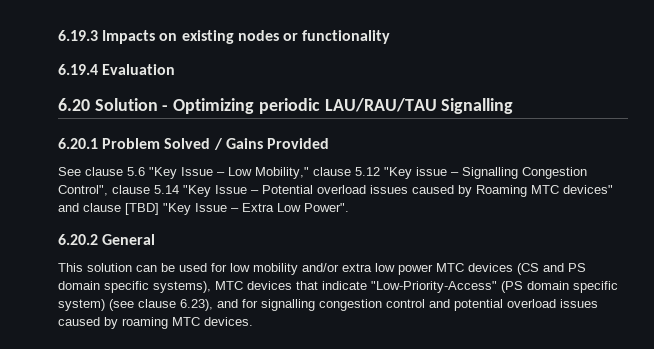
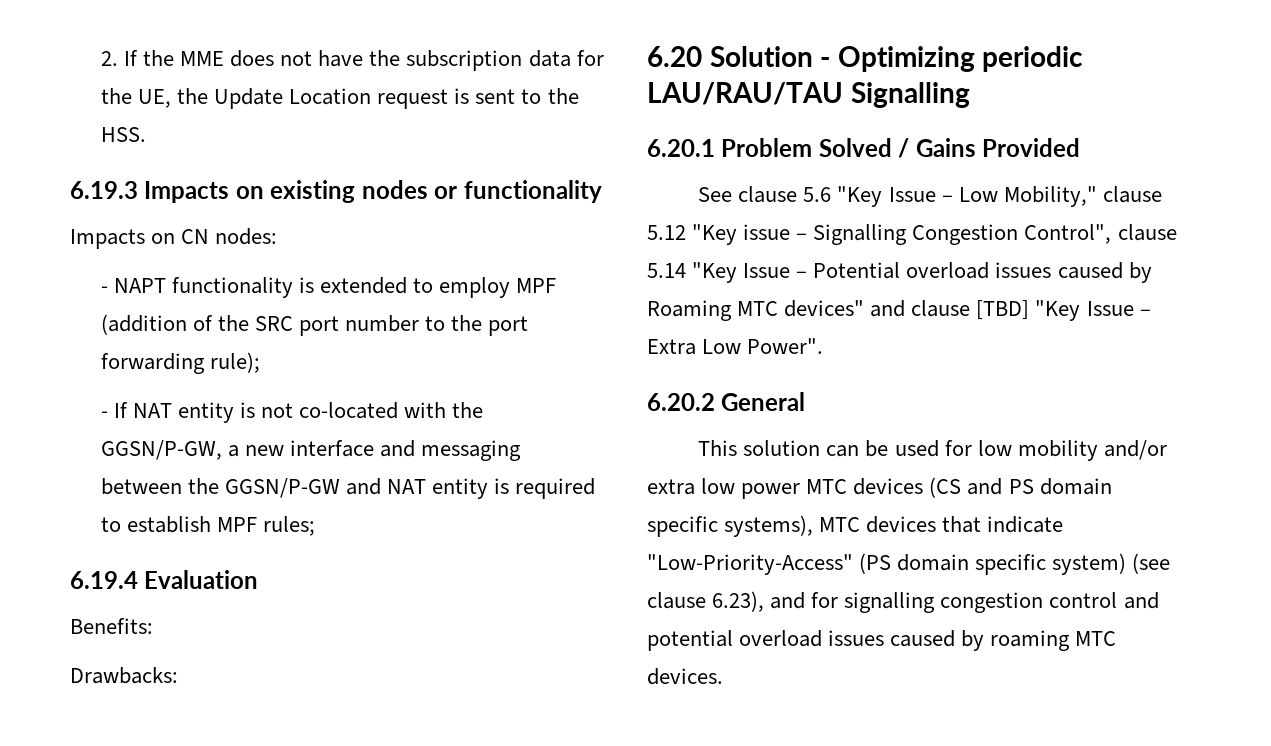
(58, 35) none -> [100,50,604,71] [100,88,579,109] [100,127,146,142] 2. If the MME does not have the subscription data for the UE, the Update Location request is sent to the HSS. //
(391, 37) none -> [70,228,278,249] [100,277,557,298] [100,314,529,336] [100,352,260,374] [100,402,484,423] [100,440,522,461] [100,478,596,499] [100,516,316,536] // Impacts on CN nodes: // - NAPT functionality is extended to employ MPF (addition of the SRC port number to the port forwarding rule); // - If NAT entity is not co-located with the GGSN/P-GW, a new interface and messaging between the GGSN/P-GW and NAT entity is required to establish MPF rules;
(176, 69) none -> [70,618,153,634] [70,667,178,684] // Benefits: // Drawbacks:

